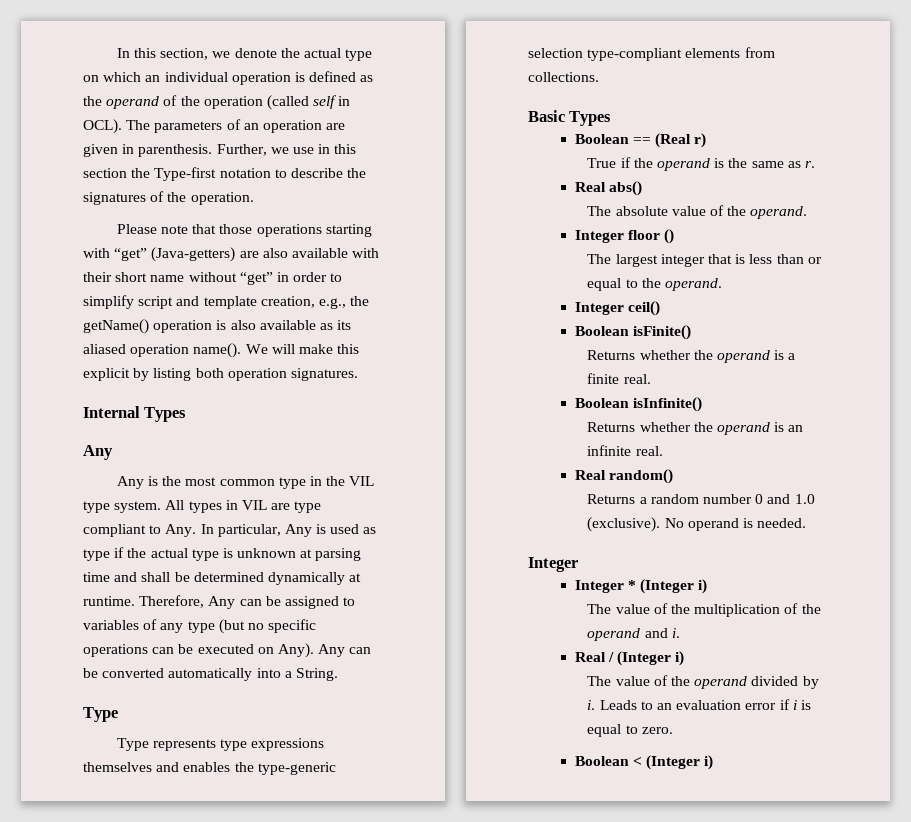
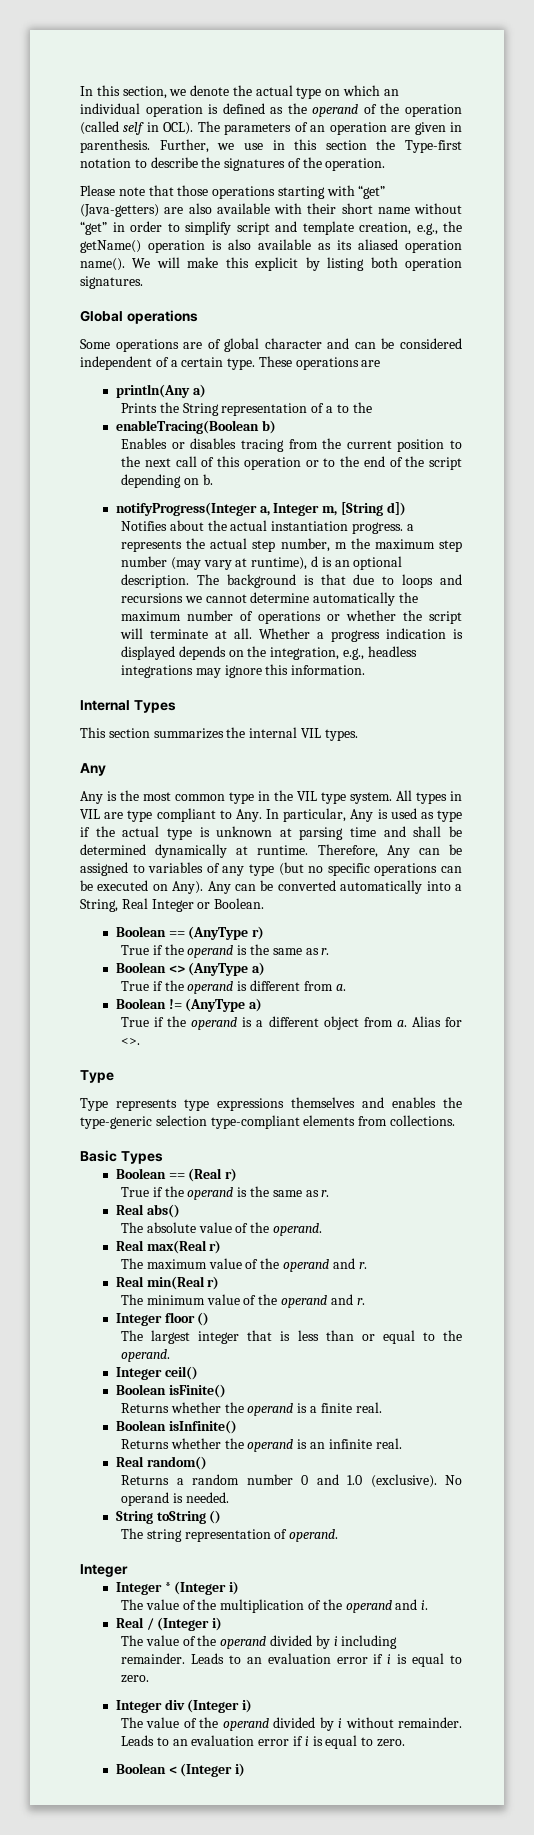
[83,406,187,422] Internal Types -> [80,310,198,324] [80,338,462,352] [80,356,381,370] [115,384,206,398] [121,402,372,416] [115,420,276,434] [121,438,462,452] [121,456,462,470] [121,474,213,488] [115,502,406,516] [121,520,414,534] [121,538,462,552] [121,556,403,570] [121,574,462,588] [121,592,418,606] [121,610,463,624] [120,628,463,642] [121,646,417,660] [121,664,366,678] [80,700,176,713] [80,727,358,741] Global operations // Some operations are of global character and can be considered independent of a certain type. These operations are // println(Any a) // Prints the String representation of a to the // enableTracing(Boolean b) // Enables or disables tracing from the current position to the next call of this operation or to the end of the script depending on b. // notifyProgress(Integer a, Integer m, [String d]) // Notifies about the actual instantiation progress. a represents the actual step number, m the maximum step number (may vary at runtime), d is an optional description. The background is that due to loops and recursions we cannot determine automatically the maximum number of operations or whether the script will terminate at all. Whether a progress indication is displayed depends on the integration, e.g., headless integrations may ignore this information. // Internal Types // This section summarizes the internal VIL types.
[295,668,338,681] String. -> [80,898,265,912] [115,926,265,940] [121,944,330,958] [115,962,266,976] [121,980,346,994] [115,998,263,1012] [121,1016,463,1030] [121,1038,141,1045] String, Real Integer or Boolean. // Boolean == (AnyType r) // True if the operand is the same as r. // Boolean <> (AnyType a) // True if the operand is different from a. // Boolean != (AnyType a) // True if the operand is a different object from a. Alias for <>.
(808, 212) none -> [115,1240,222,1254] [121,1258,367,1272] [115,1276,220,1290] [121,1294,365,1308] // Real max(Real r) // The maximum value of the operand and r. // Real min(Real r) // The minimum value of the operand and r.
(807, 523) none -> [115,1510,222,1524] [121,1528,339,1542] // String toString () // The string representation of operand.
[587,700,596,710] i. -> [333,1635,398,1649] [121,1653,462,1667] [121,1675,150,1683] [115,1699,253,1713] [121,1717,463,1731] i including remainder. Leads to an evaluation error if i is equal to zero. // Integer div (Integer i) // The value of the operand divided by i without remainder.

